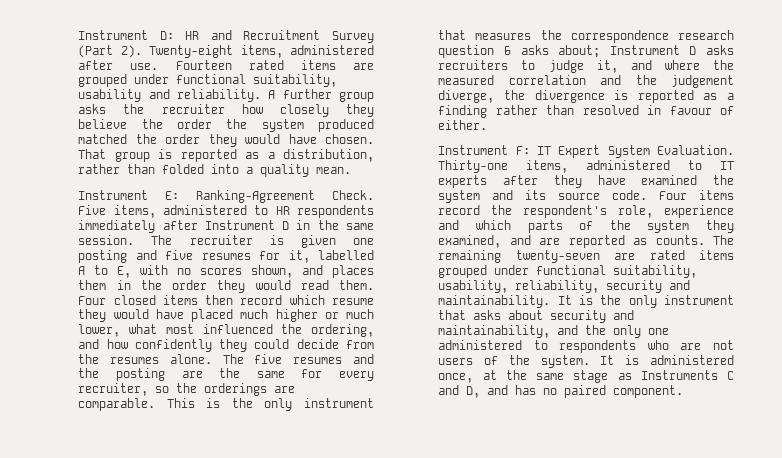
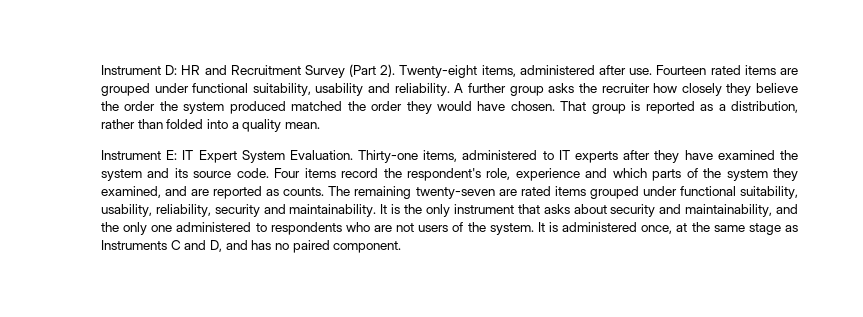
[196,190,374,203] [78,205,374,218] [78,220,375,233] [78,235,374,248] [78,250,374,263] [78,265,374,278] [78,280,375,293] [78,295,375,305] [78,309,374,322] [78,324,374,337] [78,339,375,352] [78,354,375,364] [78,368,374,381] [78,383,296,396] [78,398,374,411] [438,30,734,43] [438,45,734,58] [438,60,734,73] [438,75,734,88] [438,90,734,103] [438,105,734,118] [438,120,488,130] [438,145,530,155] Ranking-Agreement Check. Five items, administered to HR respondents immediately after Instrument D in the same session. The recruiter is given one posting and five resumes for it, labelled A to E, with no scores shown, and places them in the order they would read them. Four closed items then record which resume they would have placed much higher or much lower, what most influenced the ordering, and how confidently they could decide from the resumes alone. The five resumes and the posting are the same for every recruiter, so the orderings are comparable. This is the only instrument that measures the correspondence research question 6 asks about; Instrument D asks recruiters to judge it, and where the measured correlation and the judgement diverge, the divergence is reported as a finding rather than resolved in favour of either. // Instrument F: -> (178, 155) none

